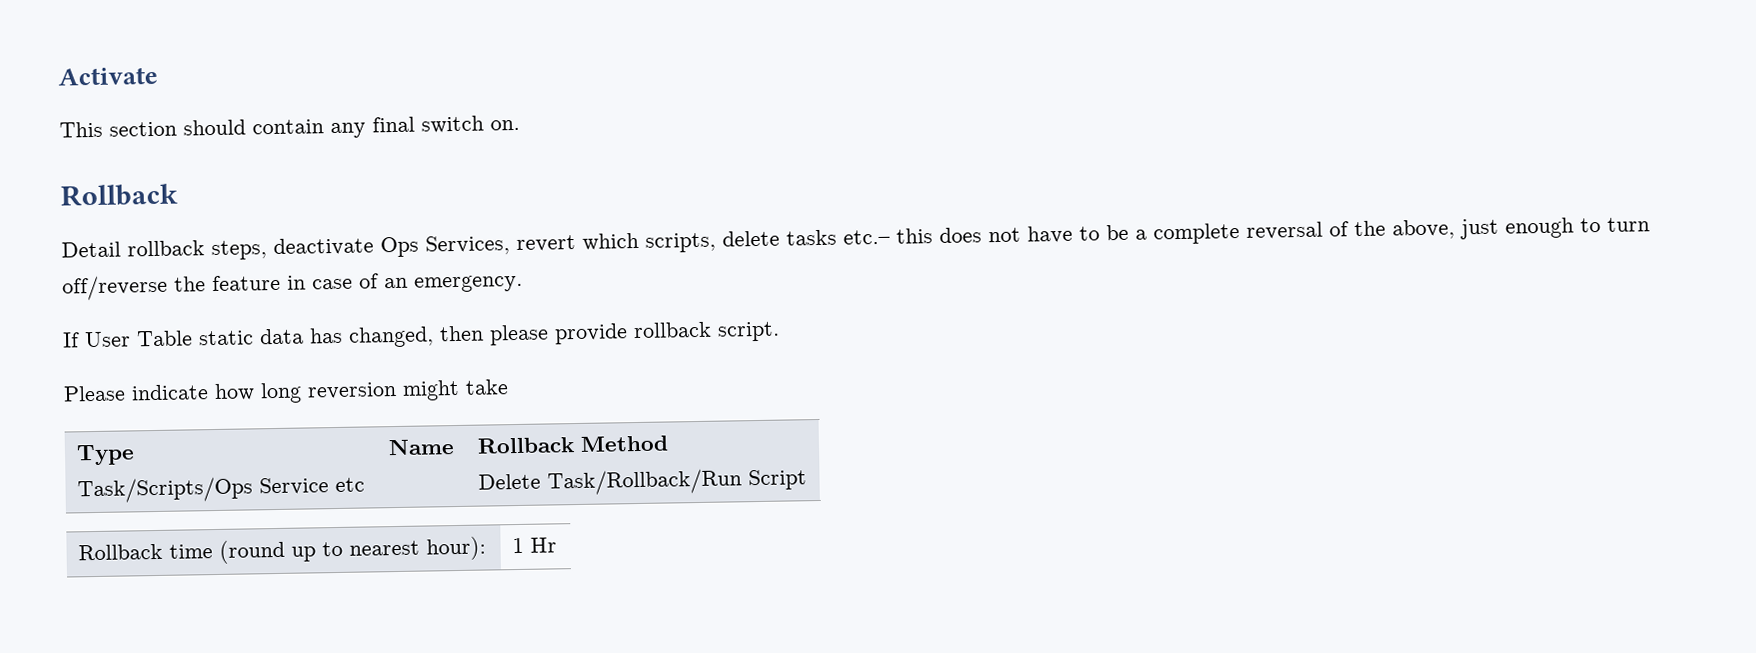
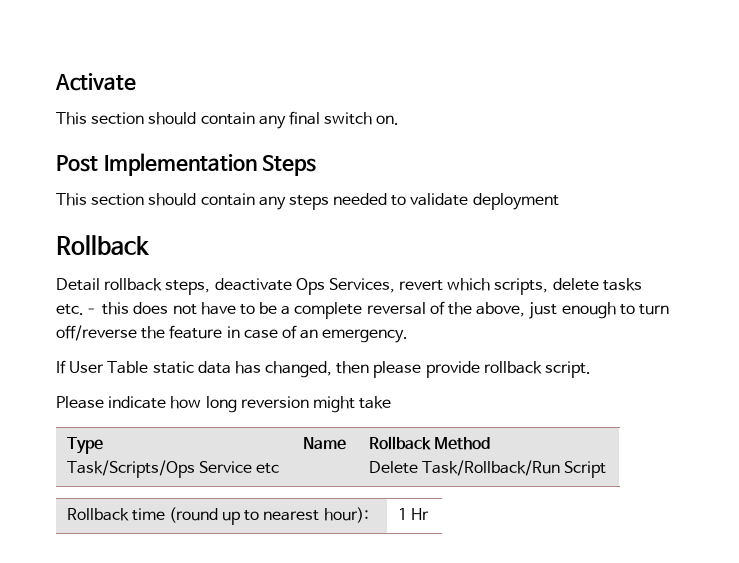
(520, 125) none -> [56,153,317,176] [56,193,559,210] // Post Implementation Steps // This section should contain any steps needed to validate deployment

